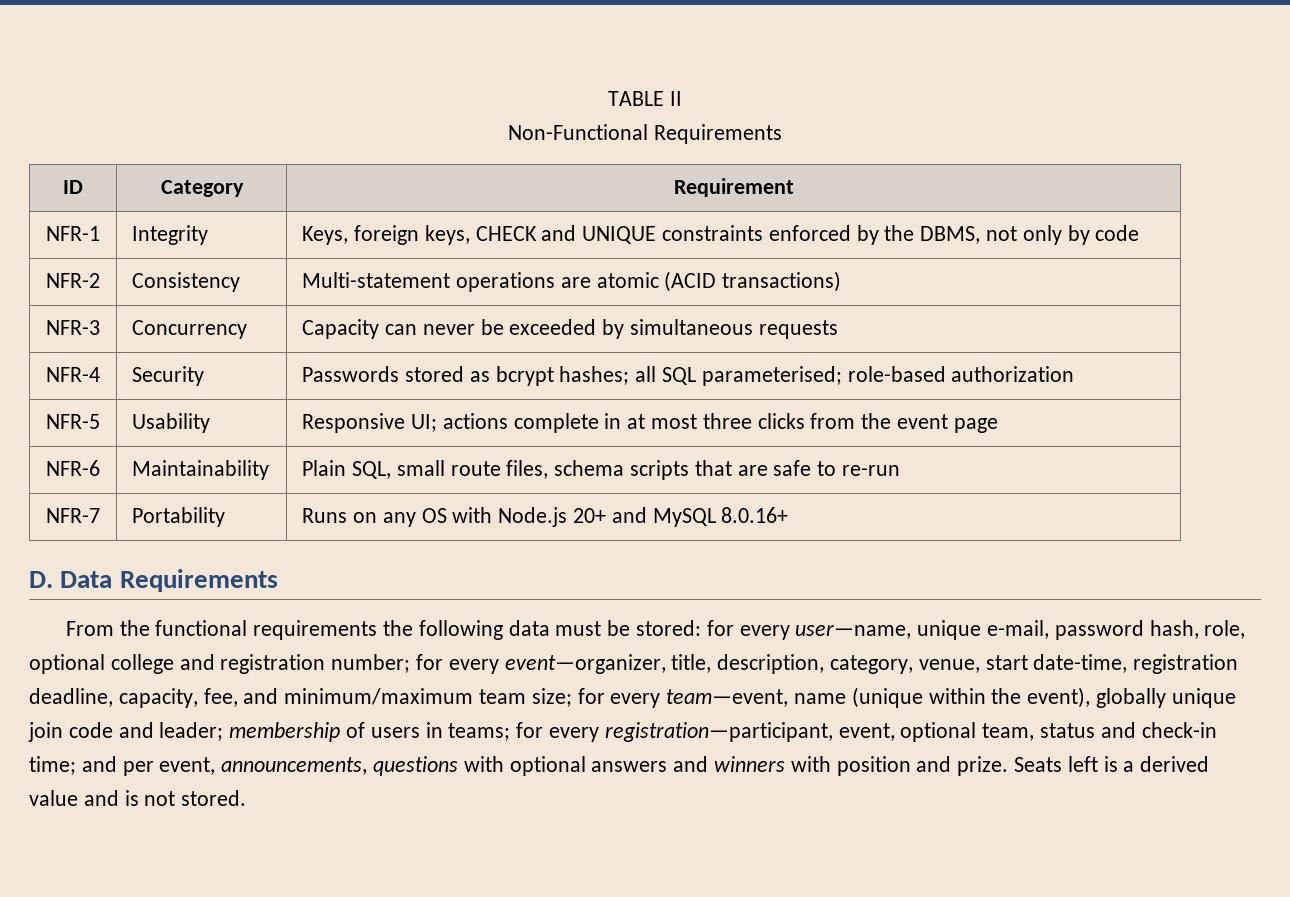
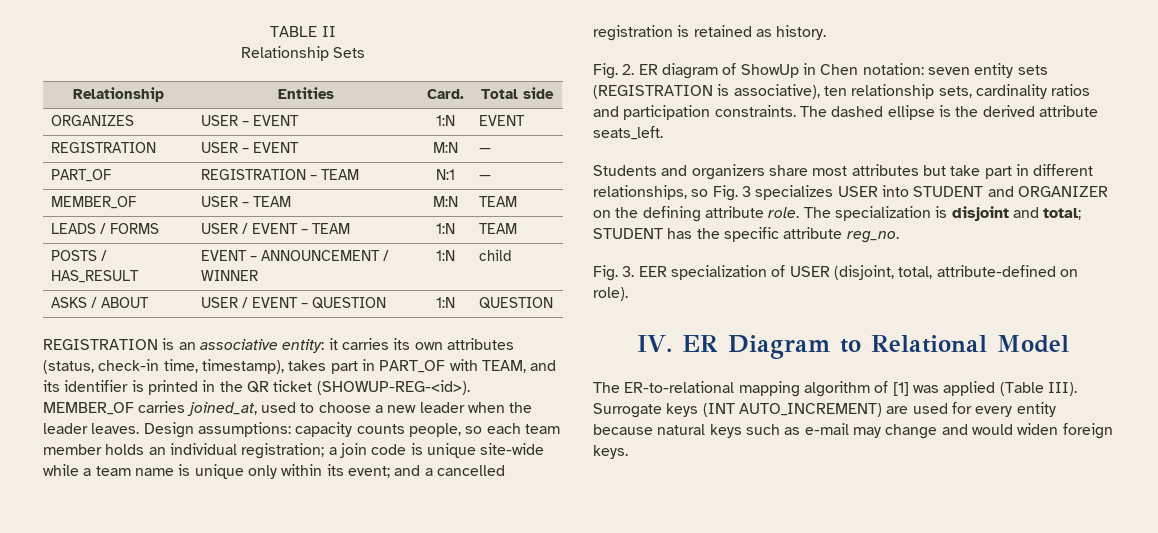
[508,124,782,144] [63,180,83,194] [160,180,244,197] [673,178,794,197] [46,226,100,241] [132,225,209,245] [302,225,1140,245] [46,273,100,288] [132,272,241,292] [302,271,842,292] [46,320,100,335] [132,320,248,339] [302,319,838,339] [46,367,100,382] [132,366,205,386] [302,366,1075,386] [46,414,100,429] [132,413,211,433] [302,413,998,433] [46,460,100,476] [132,460,270,480] [302,460,900,480] [46,508,100,523] [132,507,226,527] [302,507,789,527] [29,569,278,592] [65,620,1246,640] [29,654,1239,674] [29,687,1236,708] [28,722,1217,742] [29,756,1210,776] [29,790,247,806] Non-Functional Requirements // ID | Category | Requirement // NFR-1 | Integrity | Keys, foreign keys, CHECK and UNIQUE constraints enforced by the DBMS, not only by code // NFR-2 | Consistency | Multi-statement operations are atomic (ACID transactions) // NFR-3 | Concurrency | Capacity can never be exceeded by simultaneous requests // NFR-4 | Security | Passwords stored as bcrypt hashes; all SQL parameterised; role-based authorization // NFR-5 | Usability | Responsive UI; actions complete in at most three clicks from the event page // NFR-6 | Maintainability | Plain SQL, small route files, schema scripts that are safe to re-run // NFR-7 | Portability | Runs on any OS with Node.js 20+ and MySQL 8.0.16+ // D. Data Requirements // From the functional requirements the following data must be stored: for every user—name, unique e-mail, password hash, role, optional college and registration number; for every event—organizer, title, description, category, venue, start date-time, registration deadline, capacity, fee, and minimum/maximum team size; for every team—event, name (unique within the event), globally unique join code and leader; membership of users in teams; for every registration—participant, event, optional team, status and check-in time; and per event, announcements, questions with optional answers and winners with position and prize. Seats left is a derived value and is not stored. -> [240,46,366,61] [73,87,164,102] [278,87,334,99] [426,89,464,99] [481,87,554,99] [50,115,134,126] [200,115,299,126] [435,115,455,126] [478,115,525,126] [50,142,156,153] [200,142,299,153] [432,142,458,153] [478,148,491,153] [50,169,111,182] [200,169,359,180] [435,169,455,180] [478,175,491,180] [50,196,136,209] [200,196,291,207] [432,196,458,207] [478,196,517,207] [50,223,159,234] [200,223,350,234] [435,223,455,234] [478,223,517,234] [50,250,107,261] [50,270,139,283] [200,250,389,261] [200,270,258,281] [435,250,455,261] [478,249,511,261] [50,297,149,308] [200,297,386,309] [435,297,455,308] [478,297,553,309] [43,338,514,353] [43,359,557,374] [43,380,470,395] [43,401,533,416] [43,422,560,438] [43,443,545,459] [43,464,505,479] [593,25,827,41] [593,63,1048,79] [593,84,1091,99] [593,105,1098,120] [593,126,663,140] [593,164,1094,180] [593,185,1108,201] [593,206,1082,222] [593,227,899,243] [593,265,1078,281] [593,287,628,301] [637,335,1069,359] [593,381,1077,397] [593,402,1056,418] [593,423,1113,439] [593,445,628,459] Relationship Sets // Relationship | Entities | Card. | Total side // ORGANIZES | USER – EVENT | 1:N | EVENT // REGISTRATION | USER – EVENT | M:N | — // PART_OF | REGISTRATION – TEAM | N:1 | — // MEMBER_OF | USER – TEAM | M:N | TEAM // LEADS / FORMS | USER / EVENT – TEAM | 1:N | TEAM // POSTS / HAS_RESULT | EVENT – ANNOUNCEMENT / WINNER | 1:N | child // ASKS / ABOUT | USER / EVENT – QUESTION | 1:N | QUESTION // REGISTRATION is an associative entity: it carries its own attributes (status, check-in time, timestamp), takes part in PART_OF with TEAM, and its identifier is printed in the QR ticket (SHOWUP-REG-<id>). MEMBER_OF carries joined_at, used to choose a new leader when the leader leaves. Design assumptions: capacity counts people, so each team member holds an individual registration; a join code is unique site-wide while a team name is unique only within its event; and a cancelled registration is retained as history. // Fig. 2. ER diagram of ShowUp in Chen notation: seven entity sets (REGISTRATION is associative), ten relationship sets, cardinality ratios and participation constraints. The dashed ellipse is the derived attribute seats_left. // Students and organizers share most attributes but take part in different relationships, so Fig. 3 specializes USER into STUDENT and ORGANIZER on the defining attribute role. The specialization is disjoint and total; STUDENT has the specific attribute reg_no. // Fig. 3. EER specialization of USER (disjoint, total, attribute-defined on role). // IV. ER Diagram to Relational Model // The ER-to-relational mapping algorithm of [1] was applied (Table III). Surrogate keys (INT AUTO_INCREMENT) are used for every entity because natural keys such as e-mail may change and would widen foreign keys.

